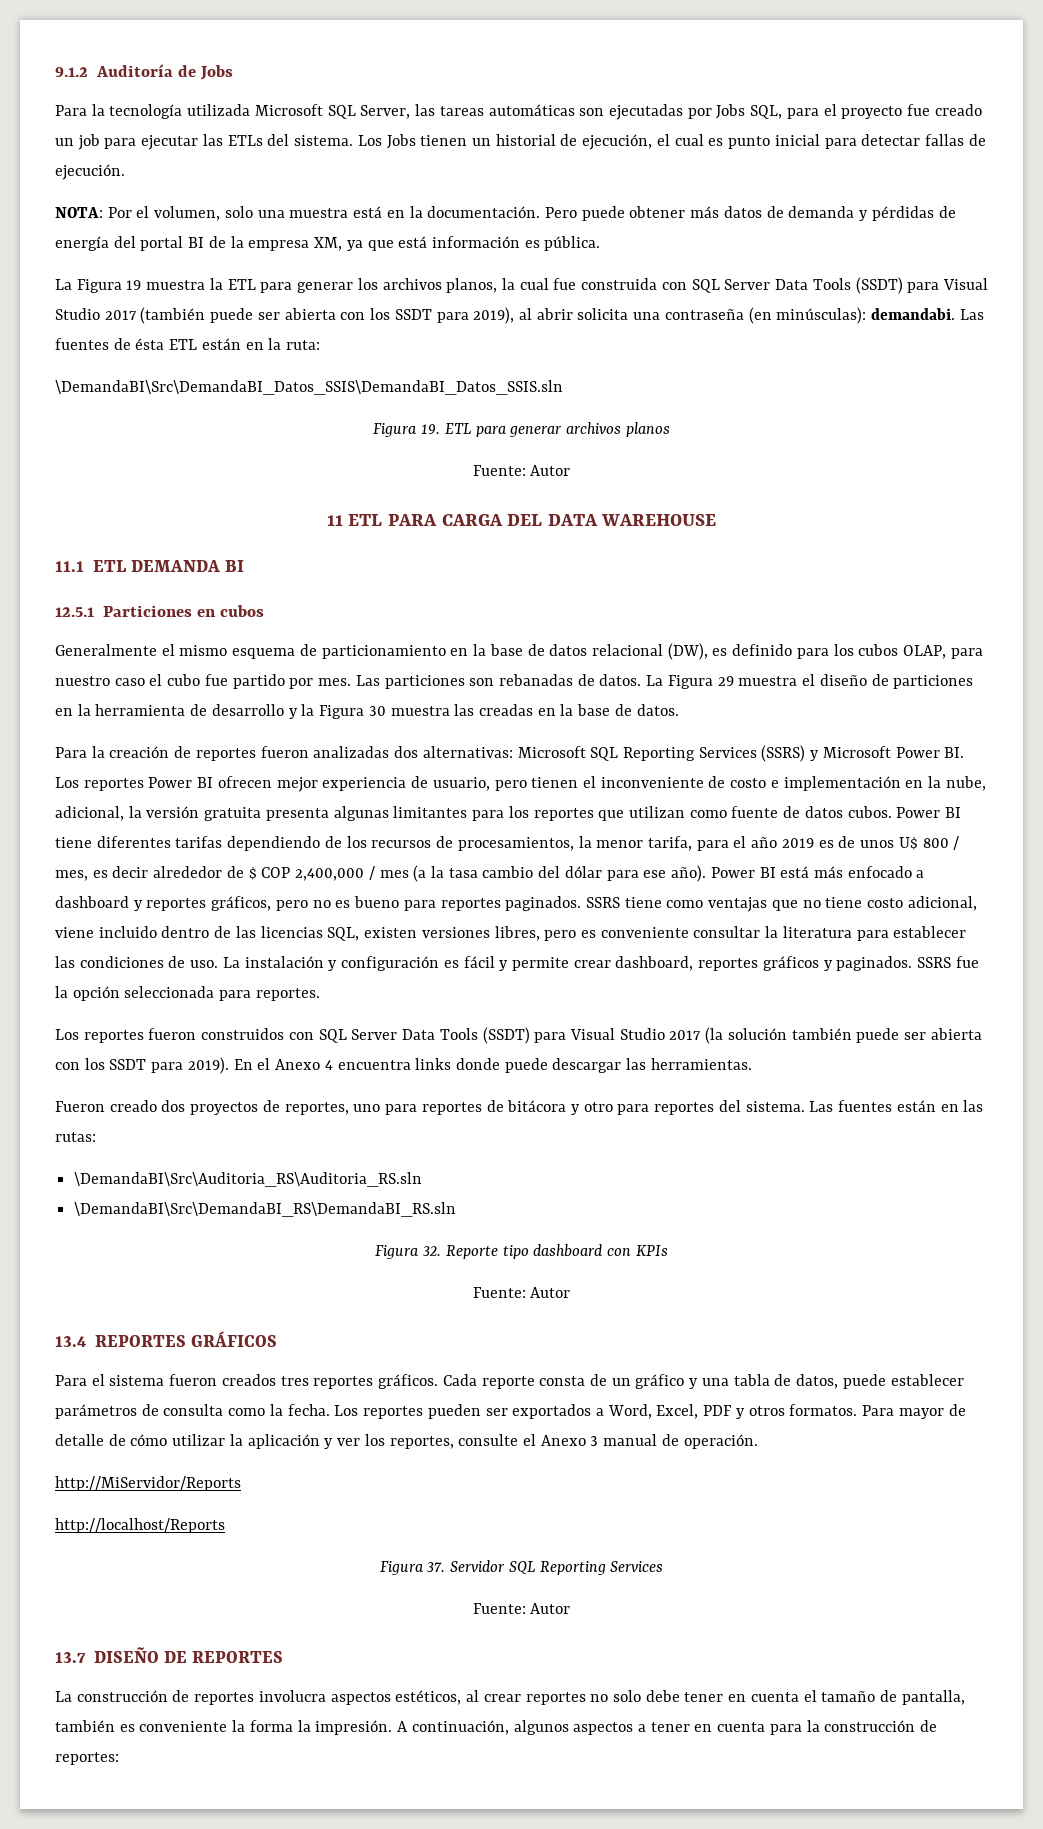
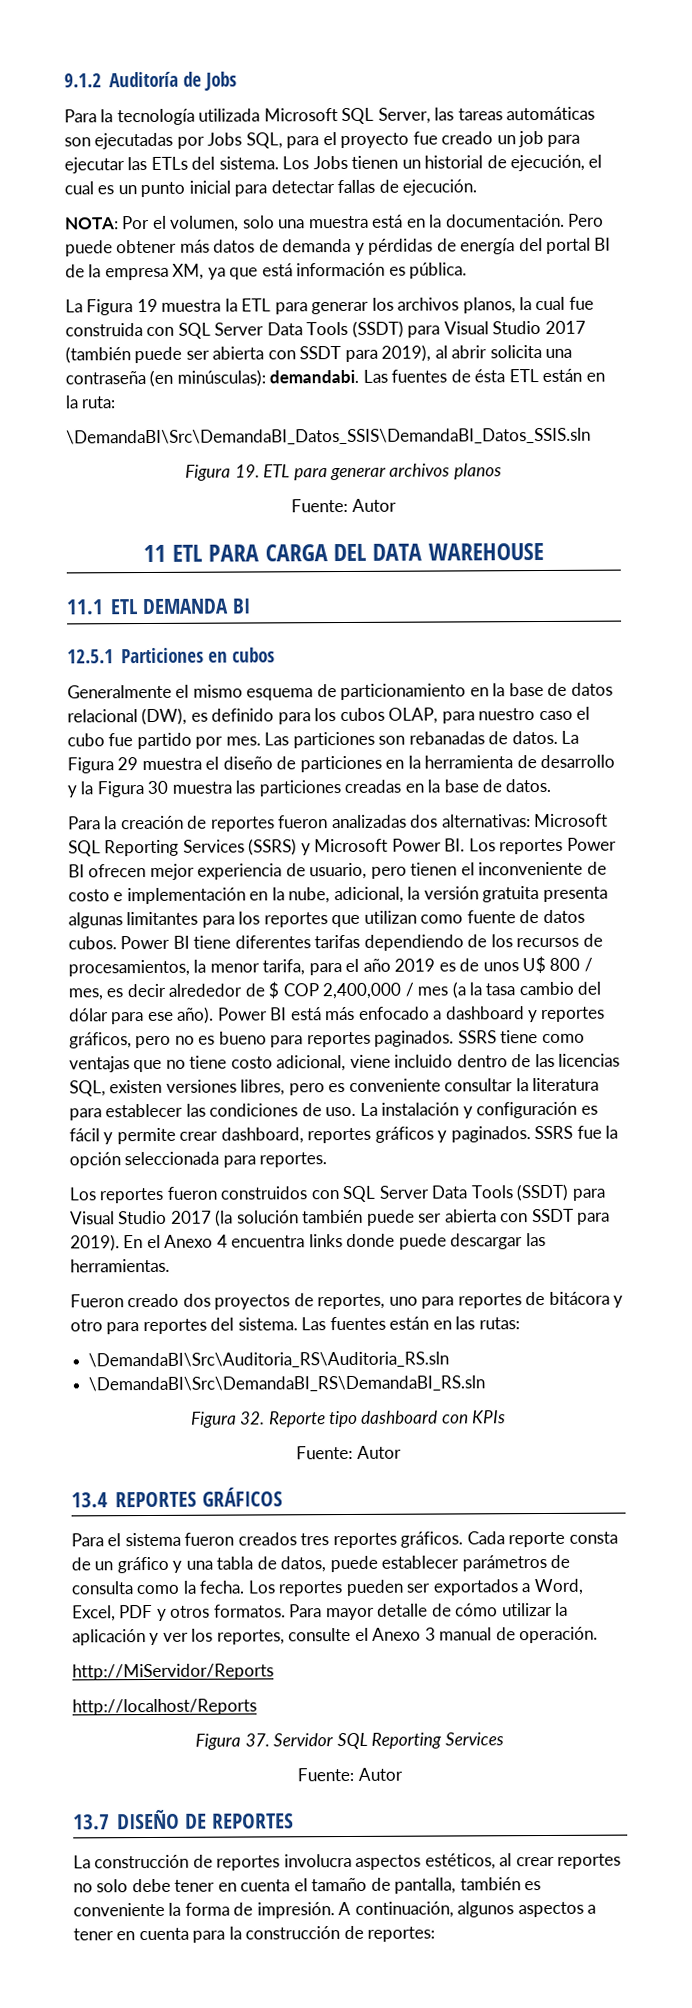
(724, 142) none -> [117,185,137,195] un
[370,308,391,320] los -> (296, 355) none
(475, 710) none -> [258,780,341,797] particiones
[84,1058,105,1070] los -> (529, 1218) none
[948,1404,966,1416] de -> (375, 1614) none
[297,1720,311,1732] la -> [233,1902,254,1916] de

